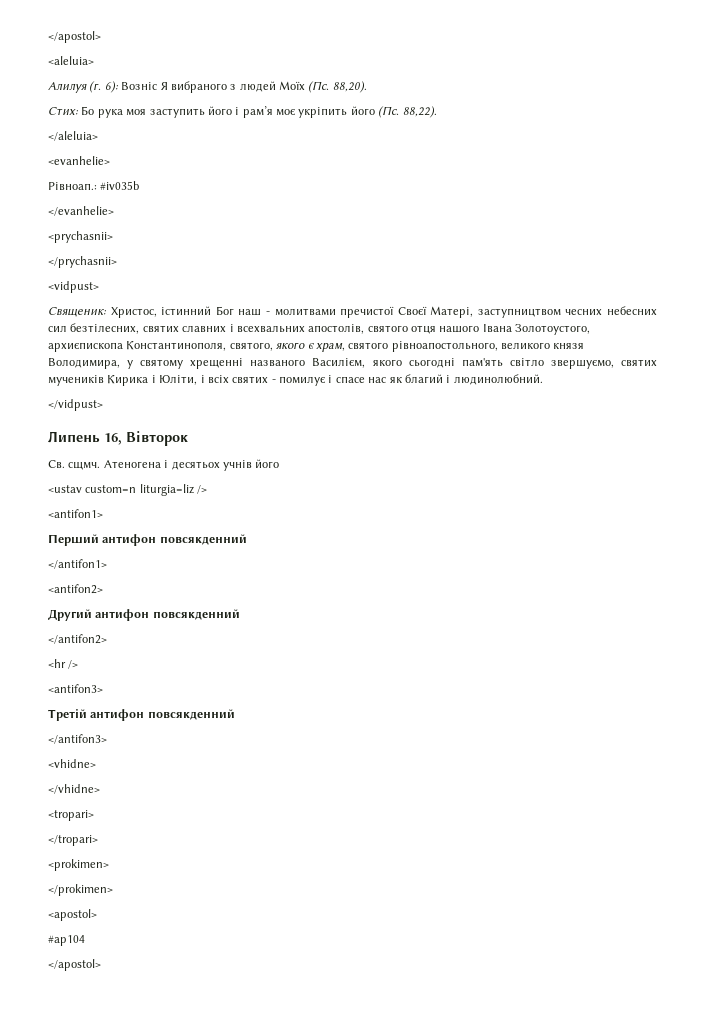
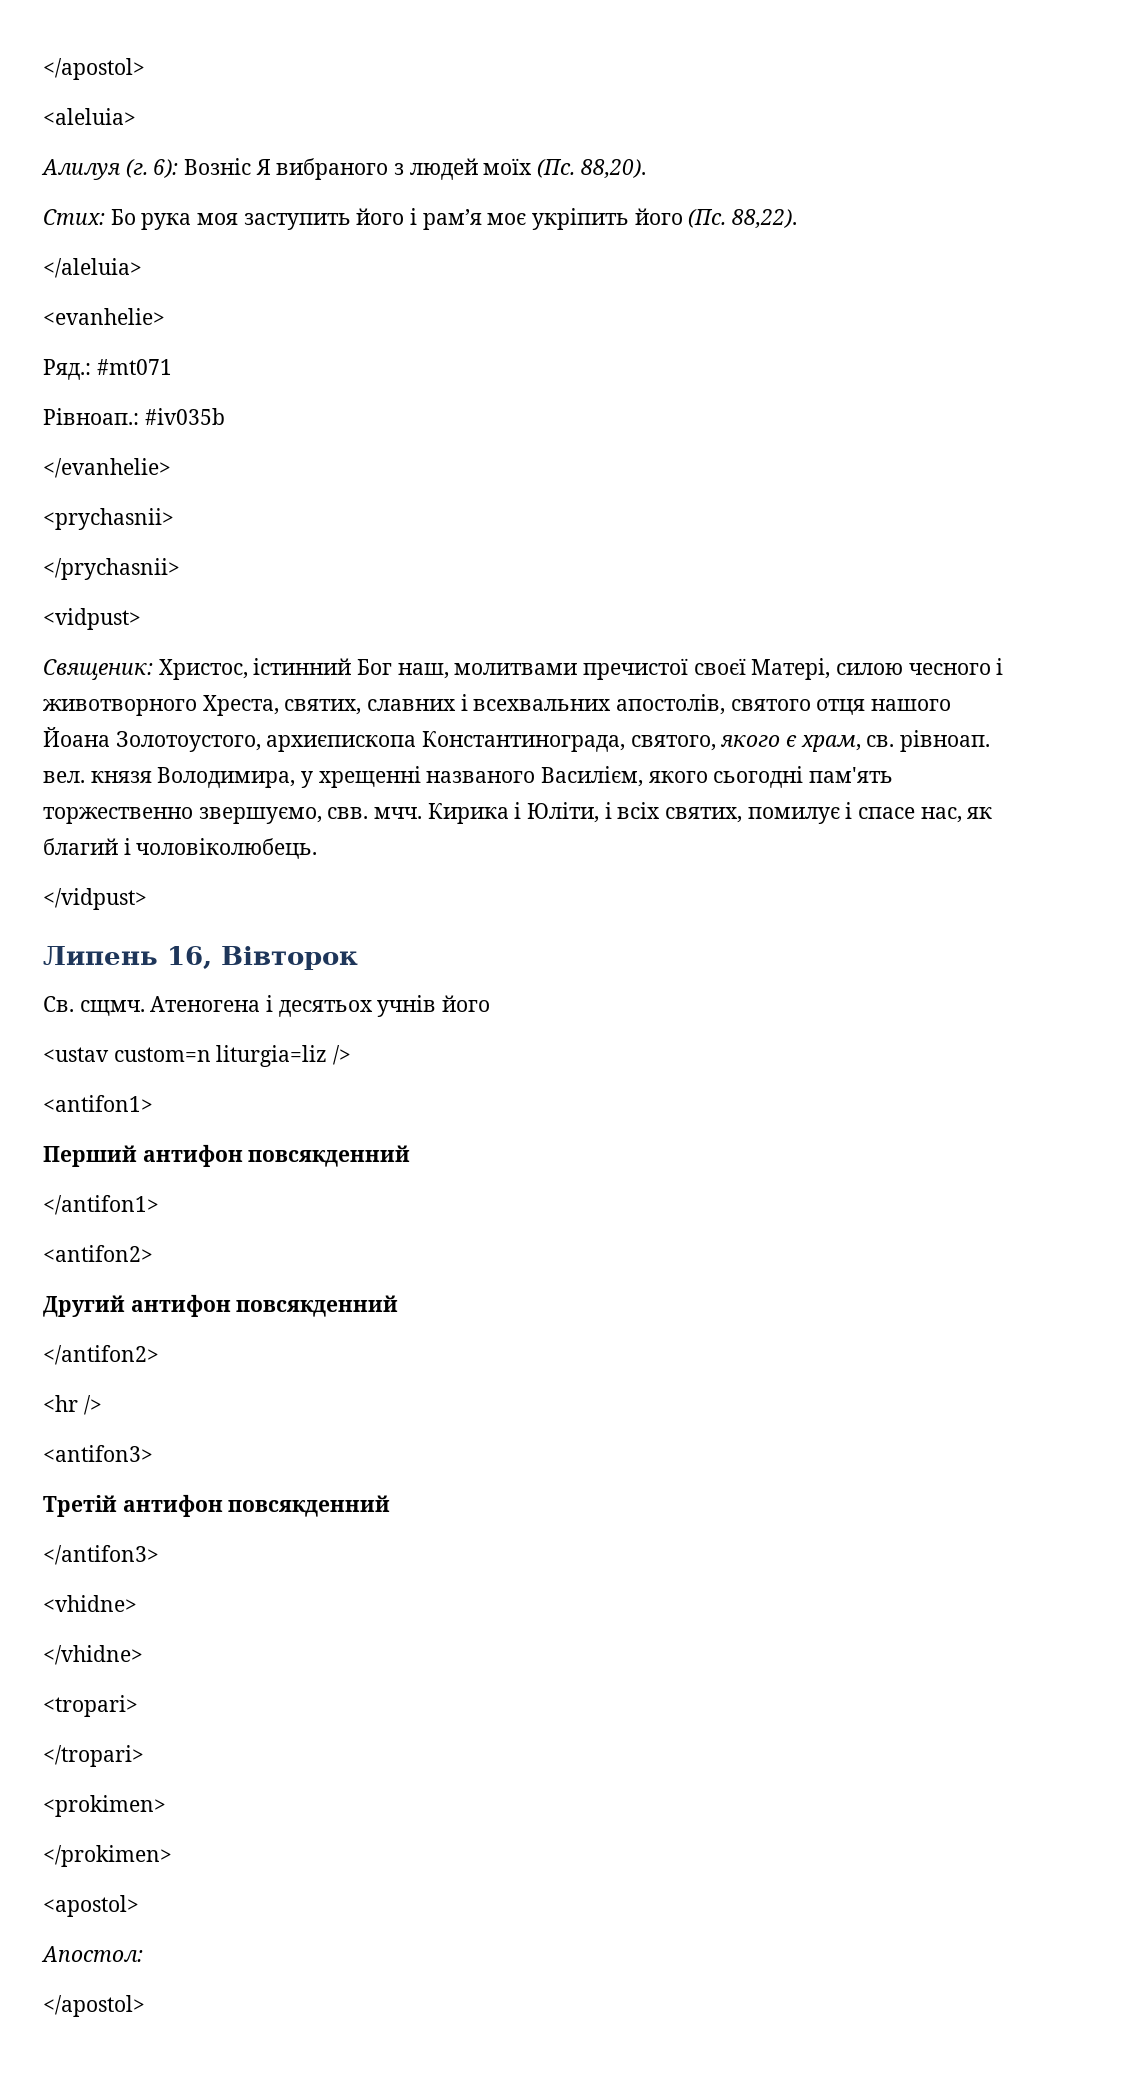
[279,81,305,90] Моїх -> [483,158,533,175] моїх
(110, 160) none -> [43,359,172,380] // Ряд.: #mt071
[238,306,657,318] [48,323,179,334] наш - молитвами пречистої Своєї Матері, заступництвом чесних небесних сил безтілесних, святих -> [397,658,1004,680] [43,695,362,716] наш, молитвами пречистої своєї Матері, силою чесного і животворного Хреста, святих,
[482,324,512,333] Івана -> [43,727,110,747] Йоана
[126,341,227,351] Константинополя, -> [422,731,626,752] Константинограда,
[348,341,550,352] святого рівноапостольного, великого -> [866,730,991,752] [43,771,85,783] св. рівноап. вел.
[140,359,184,369] святому -> (314, 779) none
[509,358,657,369] [48,375,104,386] світло звершуємо, святих мучеників -> [43,807,423,824] торжественно звершуємо, свв. мчч.
[232,376,276,384] святих - -> [665,807,743,823] святих,
[368,377,387,383] нас -> [920,807,962,823] нас,
[453,374,543,385] людинолюбний. -> [136,838,318,859] чоловіколюбець.
[48,935,85,946] #ap104 -> [41,1946,143,1962] Апостол:

